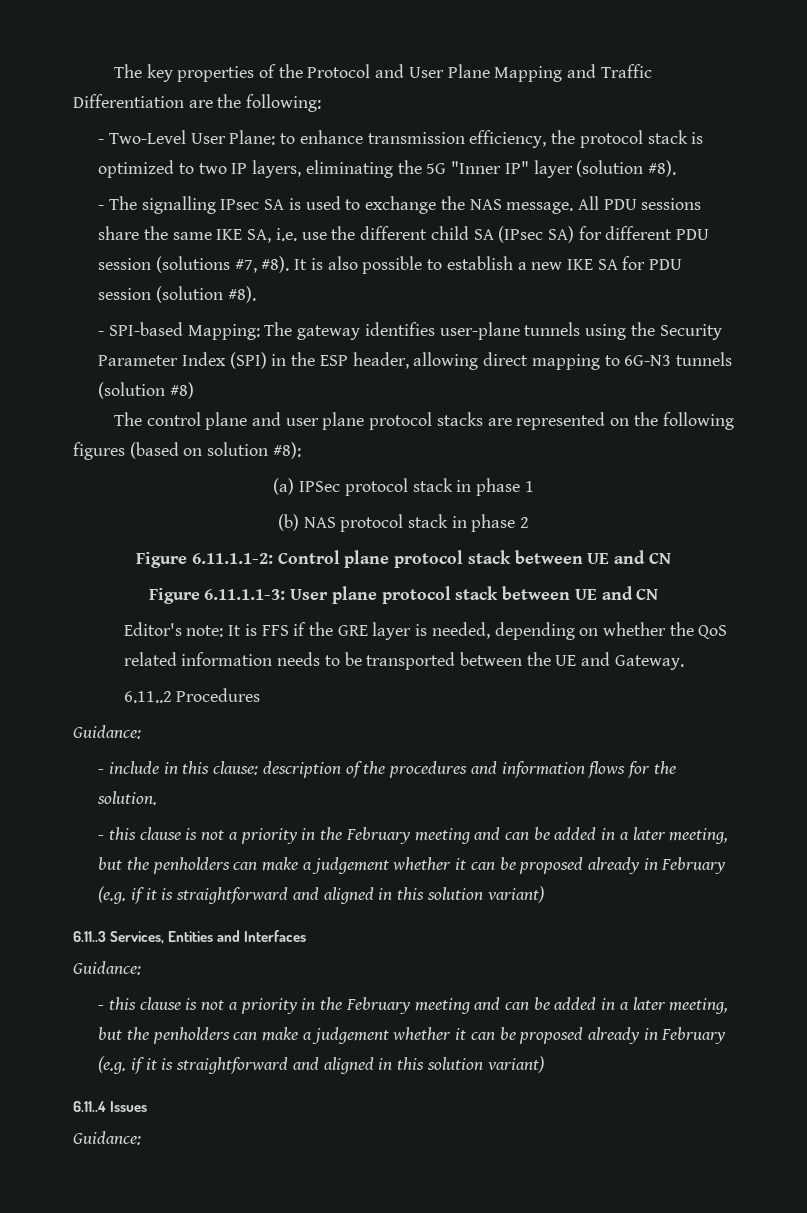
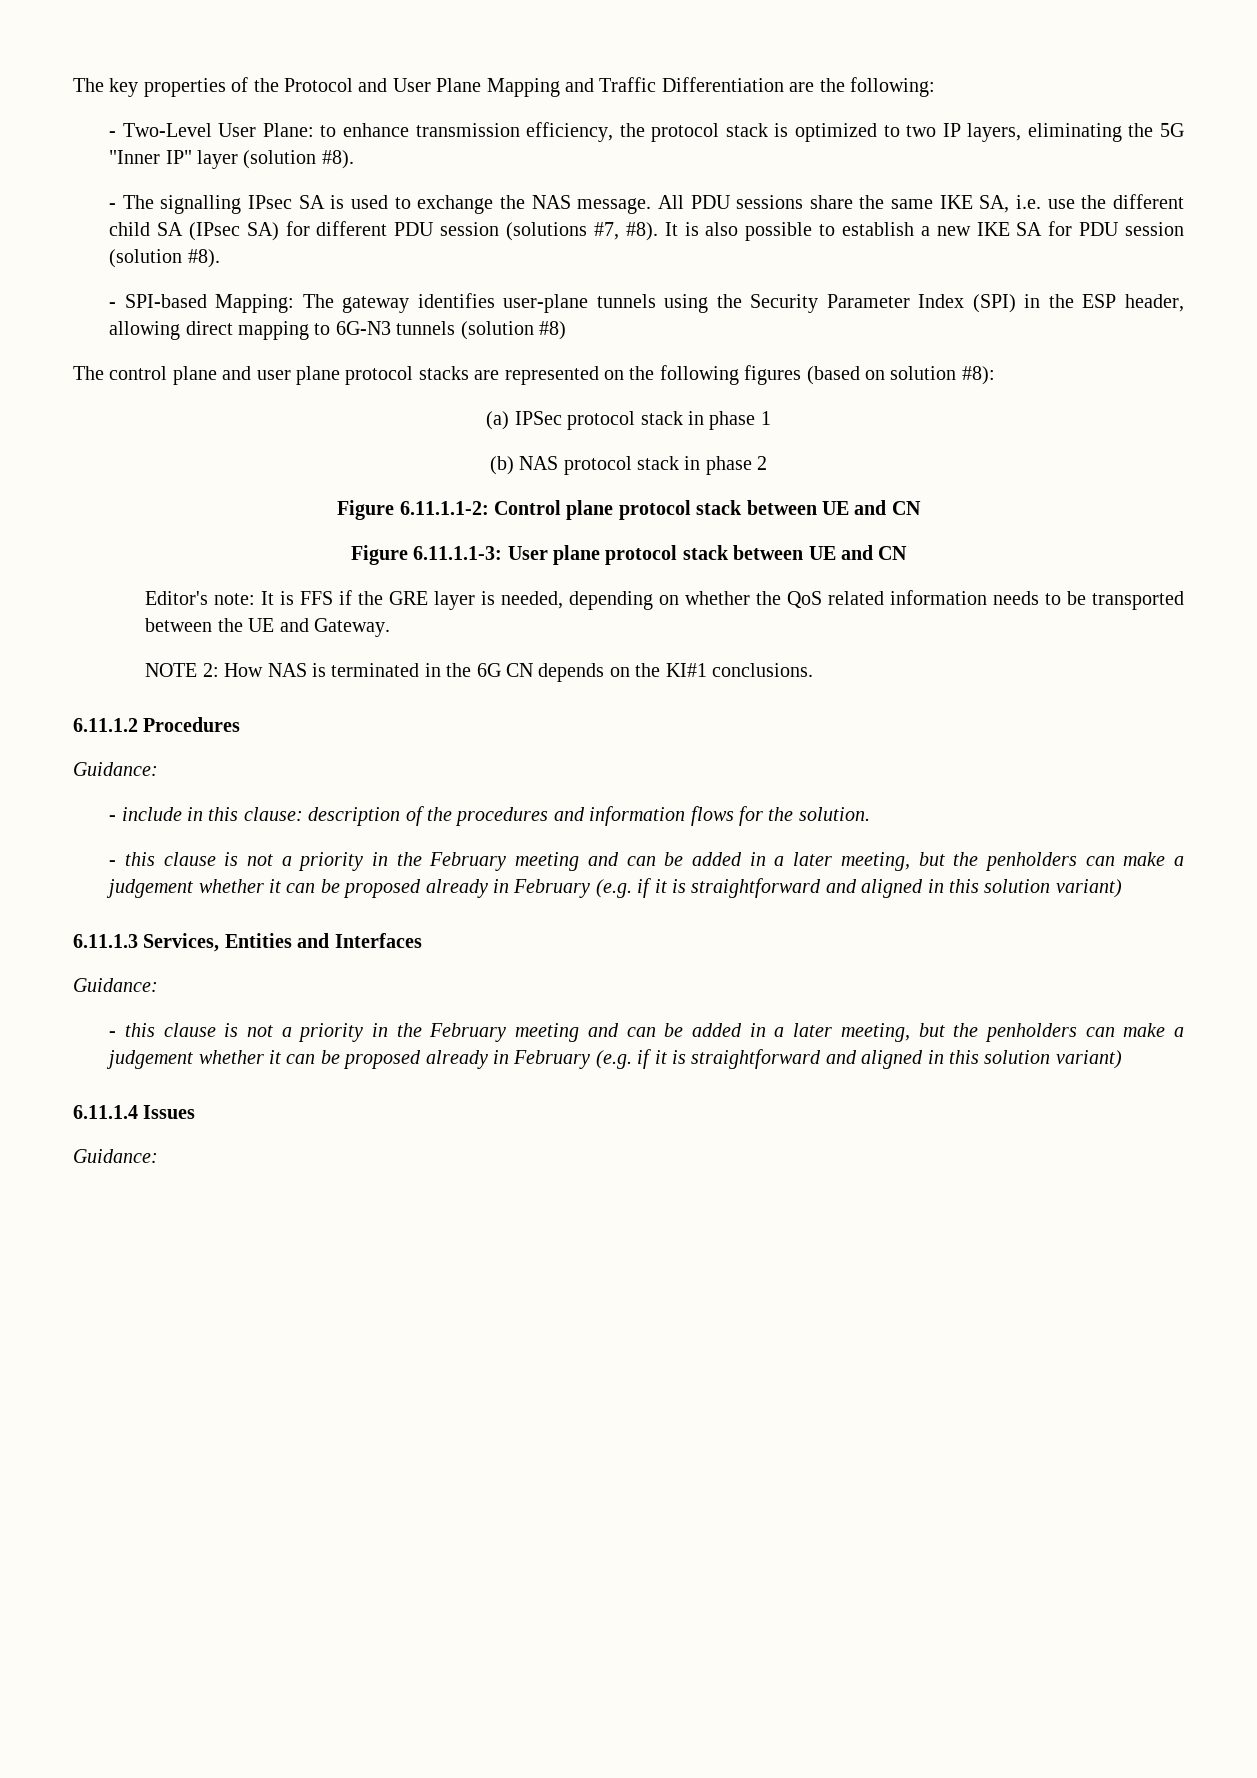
[123,691,172,703] 6.11..2 -> [145,663,813,682] [73,718,138,732] NOTE 2: How NAS is terminated in the 6G CN depends on the KI#1 conclusions. // 6.11.1.2
[73,931,106,942] 6.11..3 -> [73,934,138,948] 6.11.1.3
[73,1101,106,1112] 6.11..4 -> [73,1105,138,1119] 6.11.1.4

